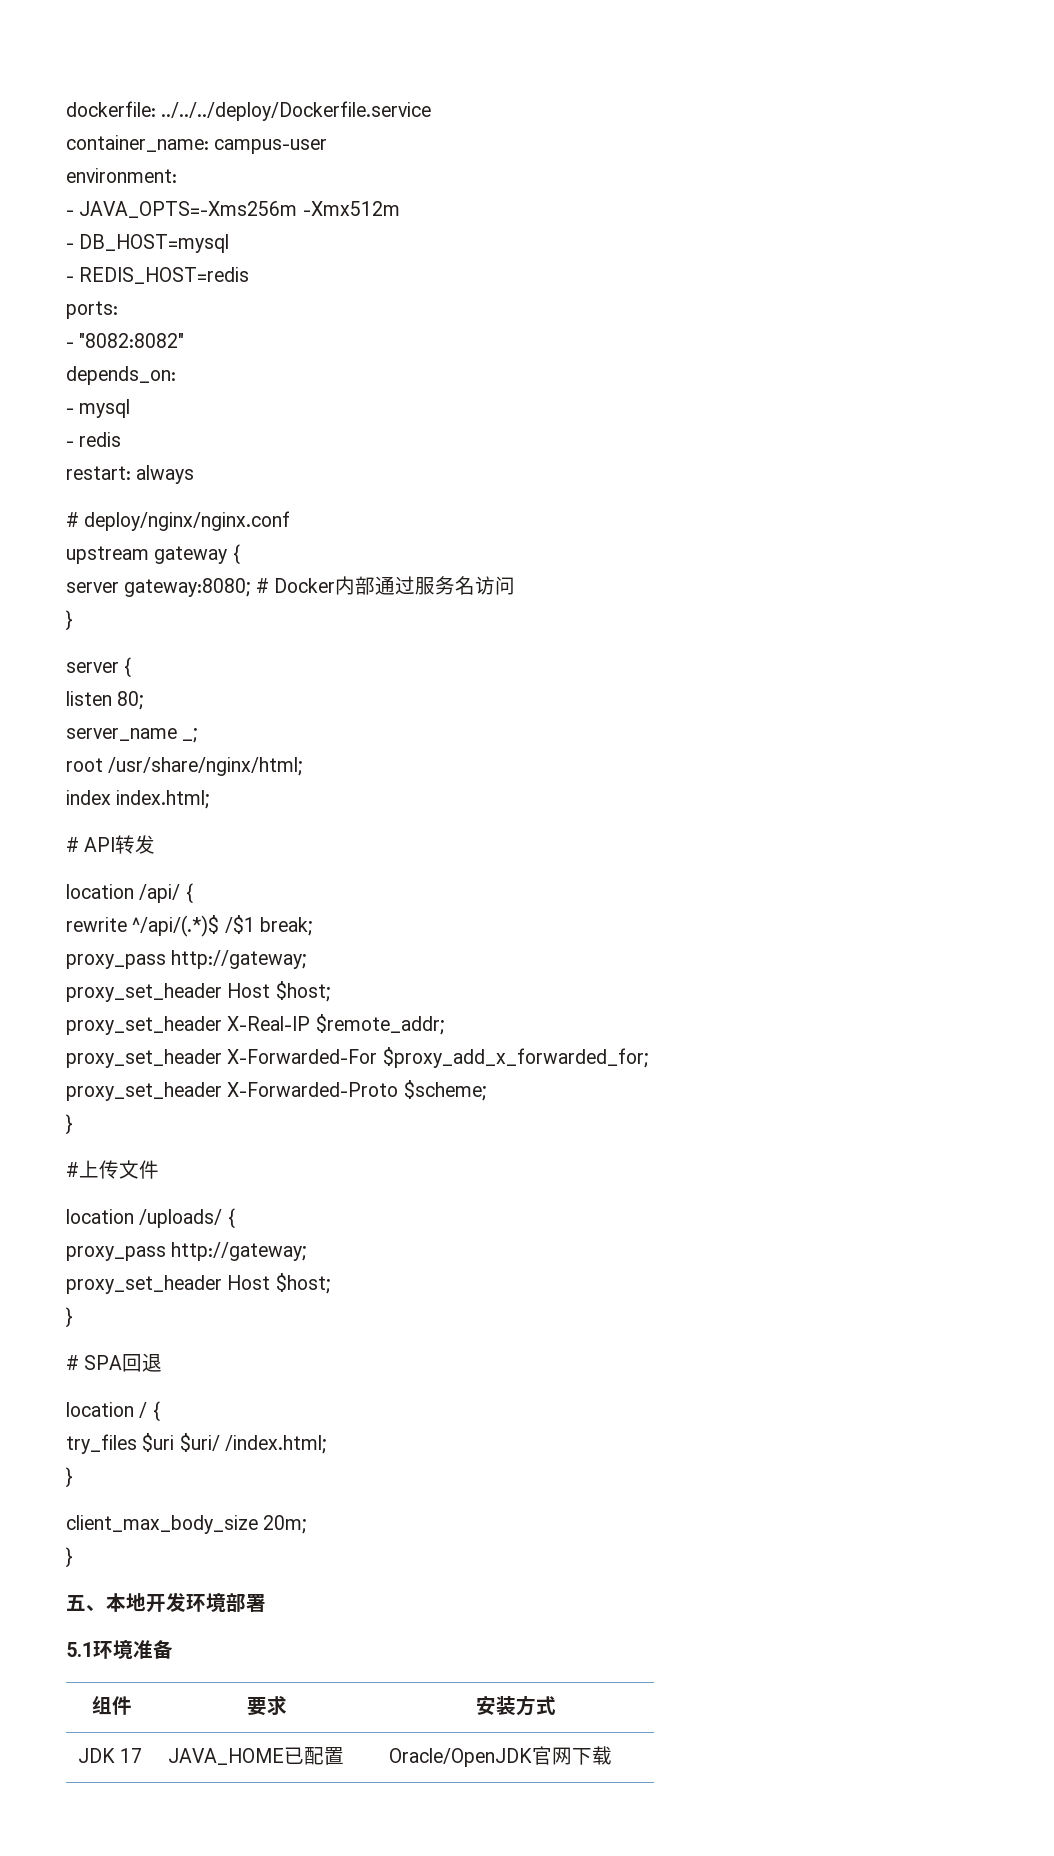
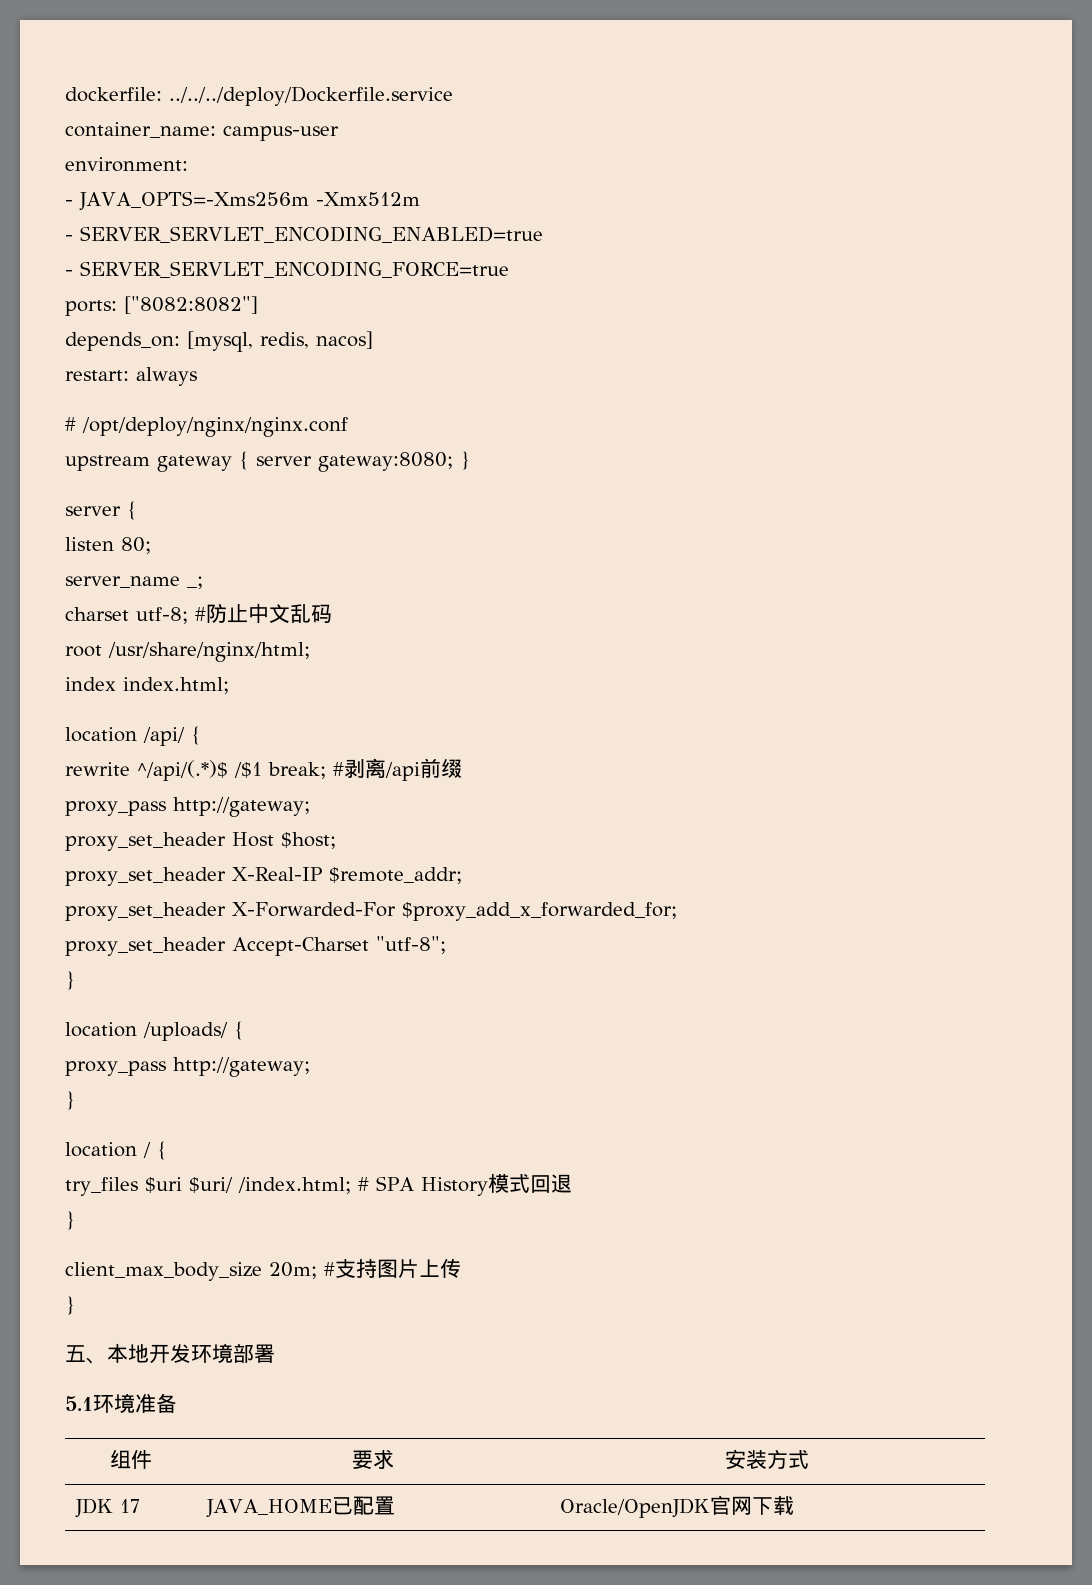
[79,234,230,253] [66,267,250,284] DB_HOST=mysql // - REDIS_HOST=redis -> [80,226,543,243] [65,261,509,278] SERVER_SERVLET_ENCODING_ENABLED=true // - SERVER_SERVLET_ENCODING_FORCE=true
[66,333,185,348] // - "8082:8082" -> [124,296,258,314] ["8082:8082"]
[66,399,131,418] [66,432,122,447] // - mysql // - redis -> [187,331,373,352] [mysql, redis, nacos]
[84,511,291,531] deploy/nginx/nginx.conf -> [82,417,348,437] /opt/deploy/nginx/nginx.conf
(240, 554) // -> (249, 460) none
[255,576,515,595] # Docker内部通过服务名访问 // -> (453, 462) none
(198, 735) none -> [65,603,332,624] // charset utf-8; #防止中文乱码
[66,835,156,854] // # API转发 -> (229, 685) none
(312, 926) none -> [333,758,462,781] #剥离/api前缀
[227,1080,486,1101] [66,1114,73,1135] [66,1160,159,1179] X-Forwarded-Proto $scheme; // } // #上传文件 -> [232,936,446,956] [65,971,75,990] Accept-Charset "utf-8"; // }
[66,1273,330,1294] [66,1307,73,1328] [66,1353,163,1372] proxy_set_header Host $host; // } // # SPA回退 -> [65,1091,75,1110] }
(326, 1444) none -> [358,1174,572,1196] # SPA History模式回退
(307, 1524) none -> [324,1258,461,1278] #支持图片上传

